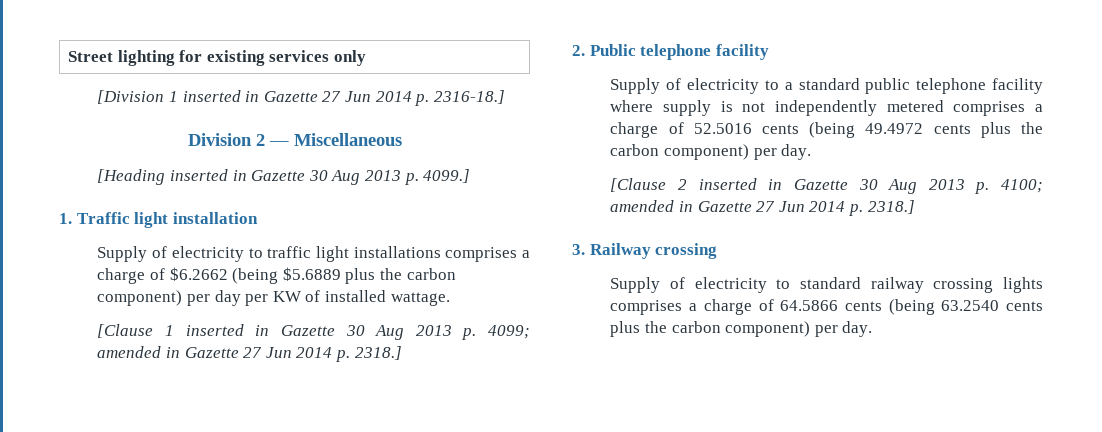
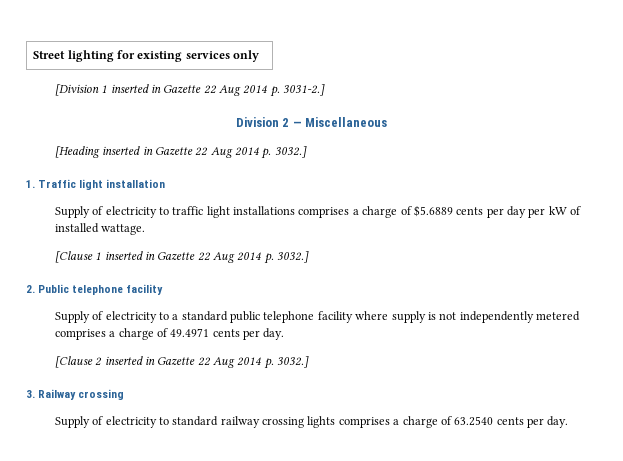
[322,90,505,106] 27 Jun 2014 p. 2316-18.] -> [203,84,326,97] 22 Aug 2014 p. 3031-2.]
[308,169,471,185] 30 Aug 2013 p. 4099.] -> [195,146,307,159] 22 Aug 2014 p. 3032.]
[169,267,456,284] [97,290,183,306] $6.2662 (being $5.6889 plus the carbon component) -> [413,205,484,217] $5.6889 cents
[272,291,302,302] KW -> [548,206,567,215] kW
[345,325,530,340] [97,346,402,362] 30 Aug 2013 p. 4099; amended in Gazette 27 Jun 2014 p. 2318.] -> [197,251,310,264] 22 Aug 2014 p. 3032.]
[693,122,1043,138] [610,144,750,160] 52.5016 cents (being 49.4972 cents plus the carbon component) -> [170,328,240,337] 49.4971 cents
[858,179,1043,194] [610,200,915,216] 30 Aug 2013 p. 4100; amended in Gazette 27 Jun 2014 p. 2318.] -> [197,356,310,369] 22 Aug 2014 p. 3032.]
[780,299,1043,315] [610,321,811,337] 64.5866 cents (being 63.2540 cents plus the carbon component) -> [454,416,524,426] 63.2540 cents

